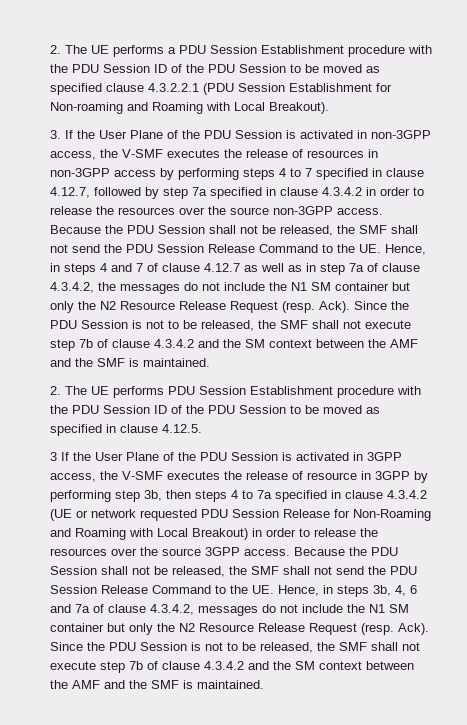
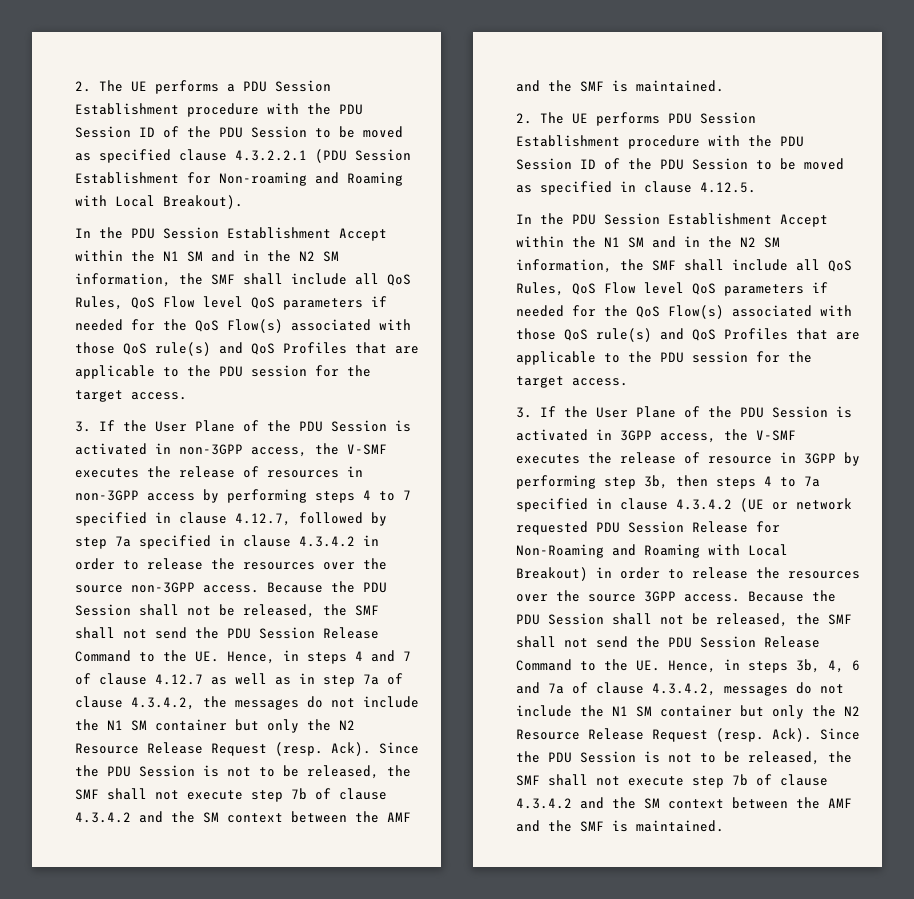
(329, 108) none -> [74,227,387,241] [74,250,339,262] [74,273,411,287] [74,296,387,310] [74,319,411,333] [74,342,419,356] [74,365,371,379] [74,390,187,402] // In the PDU Session Establishment Accept within the N1 SM and in the N2 SM information, the SMF shall include all QoS Rules, QoS Flow level QoS parameters if needed for the QoS Flow(s) associated with those QoS rule(s) and QoS Profiles that are applicable to the PDU session for the target access.
[49,452,57,461] 3 -> [515,213,828,227] [515,236,780,248] [515,259,852,273] [515,282,828,296] [515,305,852,319] [515,328,860,342] [515,351,812,365] [515,376,628,388] [515,407,532,418] In the PDU Session Establishment Accept within the N1 SM and in the N2 SM information, the SMF shall include all QoS Rules, QoS Flow level QoS parameters if needed for the QoS Flow(s) associated with those QoS rule(s) and QoS Profiles that are applicable to the PDU session for the target access. // 3.

